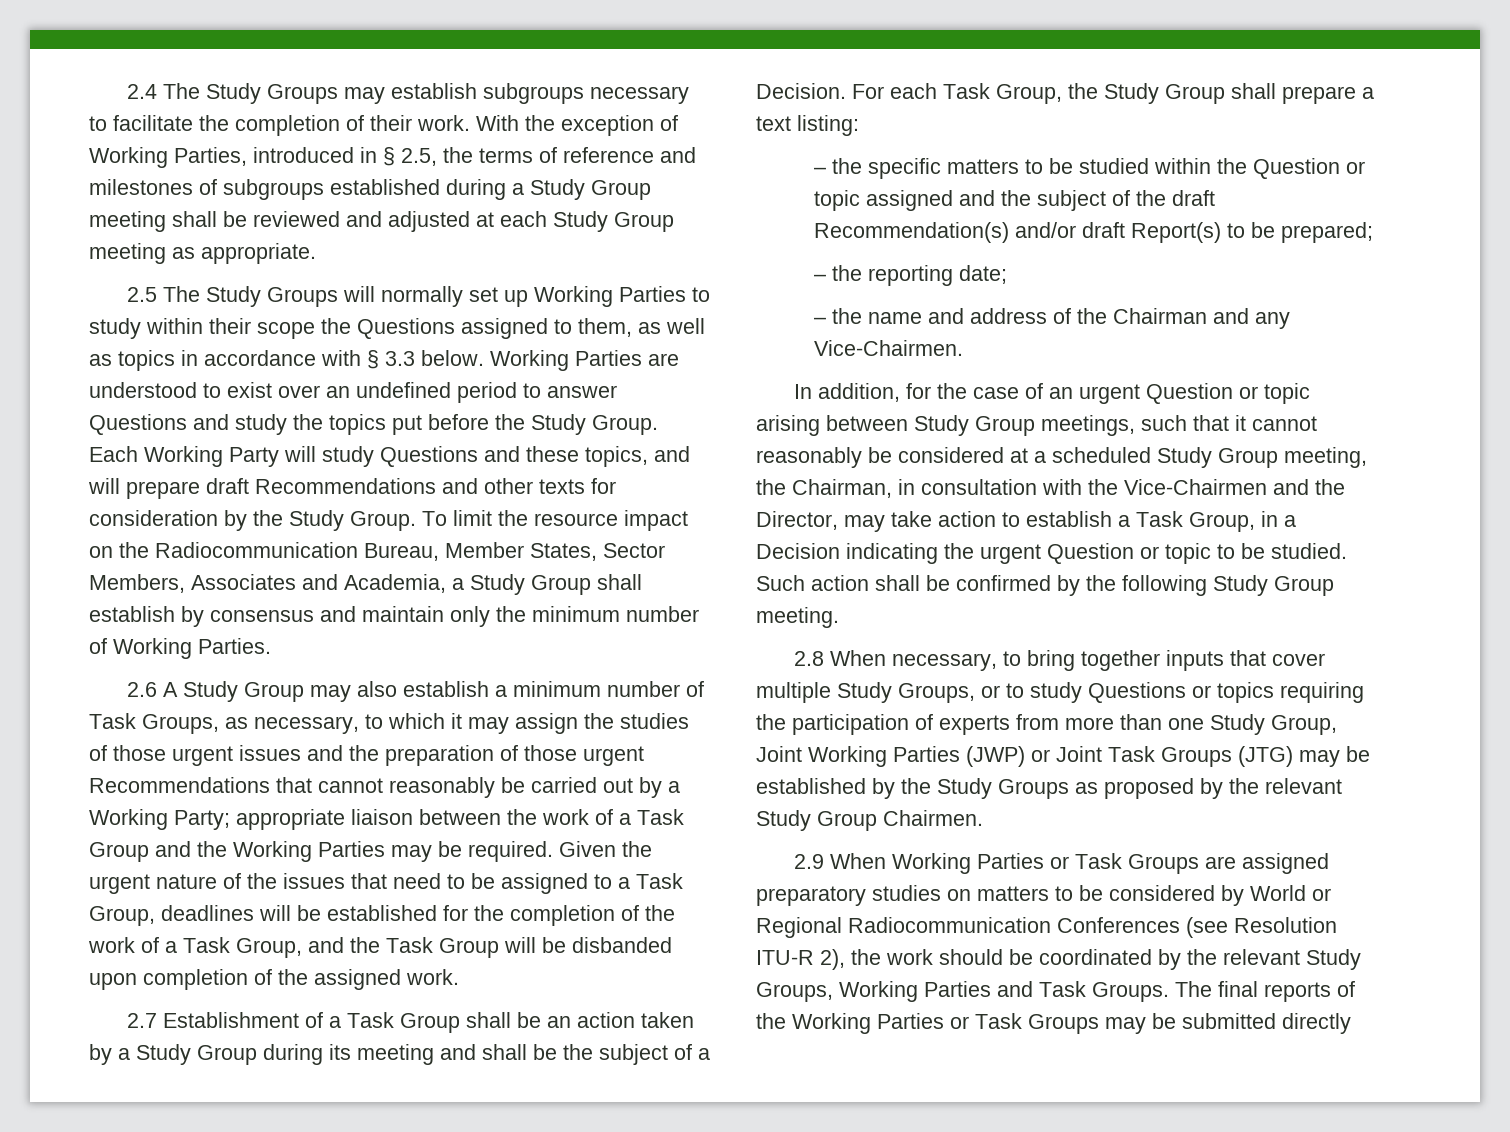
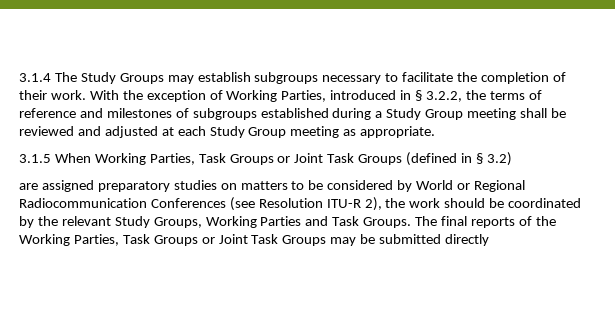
[126,84,157,99] 2.4 -> [19,73,51,82] 3.1.4
[401,148,437,166] 2.5, -> [426,91,463,102] 3.2.2,
[126,286,710,307] [89,318,705,339] [89,350,679,371] [89,382,617,403] [89,414,658,435] [89,446,690,467] [88,478,616,499] [89,510,688,531] [89,542,665,561] [89,574,642,595] [89,606,699,627] [89,638,271,659] [126,681,704,702] [89,713,689,734] [89,745,644,766] [89,777,680,798] [89,809,684,830] [89,841,652,862] [89,873,683,894] [89,905,675,926] [88,937,672,958] [89,969,459,990] [126,1012,694,1033] [89,1044,710,1065] [756,83,1374,104] [756,115,859,136] [814,158,1366,179] [814,190,1216,211] [814,222,1374,243] [814,265,1008,286] [814,308,1291,329] [814,340,964,356] [793,383,1310,404] [756,415,1317,436] [756,447,1367,468] [756,479,1345,498] [756,511,1296,532] [756,543,1347,564] [756,575,1334,596] [756,607,839,628] [793,650,1325,671] [756,682,1364,703] [756,714,1337,735] [756,746,1370,767] [756,778,1342,799] [756,810,983,831] [793,853,1199,874] 2.5 The Study Groups will normally set up Working Parties to study within their scope the Questions assigned to them, as well as topics in accordance with § 3.3 below. Working Parties are understood to exist over an undefined period to answer Questions and study the topics put before the Study Group. Each Working Party will study Questions and these topics, and will prepare draft Recommendations and other texts for consideration by the Study Group. To limit the resource impact on the Radiocommunication Bureau, Member States, Sector Members, Associates and Academia, a Study Group shall establish by consensus and maintain only the minimum number of Working Parties. // 2.6 A Study Group may also establish a minimum number of Task Groups, as necessary, to which it may assign the studies of those urgent issues and the preparation of those urgent Recommendations that cannot reasonably be carried out by a Working Party; appropriate liaison between the work of a Task Group and the Working Parties may be required. Given the urgent nature of the issues that need to be assigned to a Task Group, deadlines will be established for the completion of the work of a Task Group, and the Task Group will be disbanded upon completion of the assigned work. // 2.7 Establishment of a Task Group shall be an action taken by a Study Group during its meeting and shall be the subject of a Decision. For each Task Group, the Study Group shall prepare a text listing: // – the specific matters to be studied within the Question or topic assigned and the subject of the draft Recommendation(s) and/or draft Report(s) to be prepared; // – the reporting date; // – the name and address of the Chairman and any Vice-Chairmen. // In addition, for the case of an urgent Question or topic arising between Study Group meetings, such that it cannot reasonably be considered at a scheduled Study Group meeting, the Chairman, in consultation with the Vice-Chairmen and the Director, may take action to establish a Task Group, in a Decision indicating the urgent Question or topic to be studied. Such action shall be confirmed by the following Study Group meeting. // 2.8 When necessary, to bring together inputs that cover multiple Study Groups, or to study Questions or topics requiring the participation of experts from more than one Study Group, Joint Working Parties (JWP) or Joint Task Groups (JTG) may be established by the Study Groups as proposed by the relevant Study Group Chairmen. // 2.9 When Working Parties or Task Groups -> [19,152,512,166] 3.1.5 When Working Parties, Task Groups or Joint Task Groups (defined in § 3.2) //
[877,1013,969,1029] Parties or -> [73,234,248,246] Parties, Task Groups or Joint

